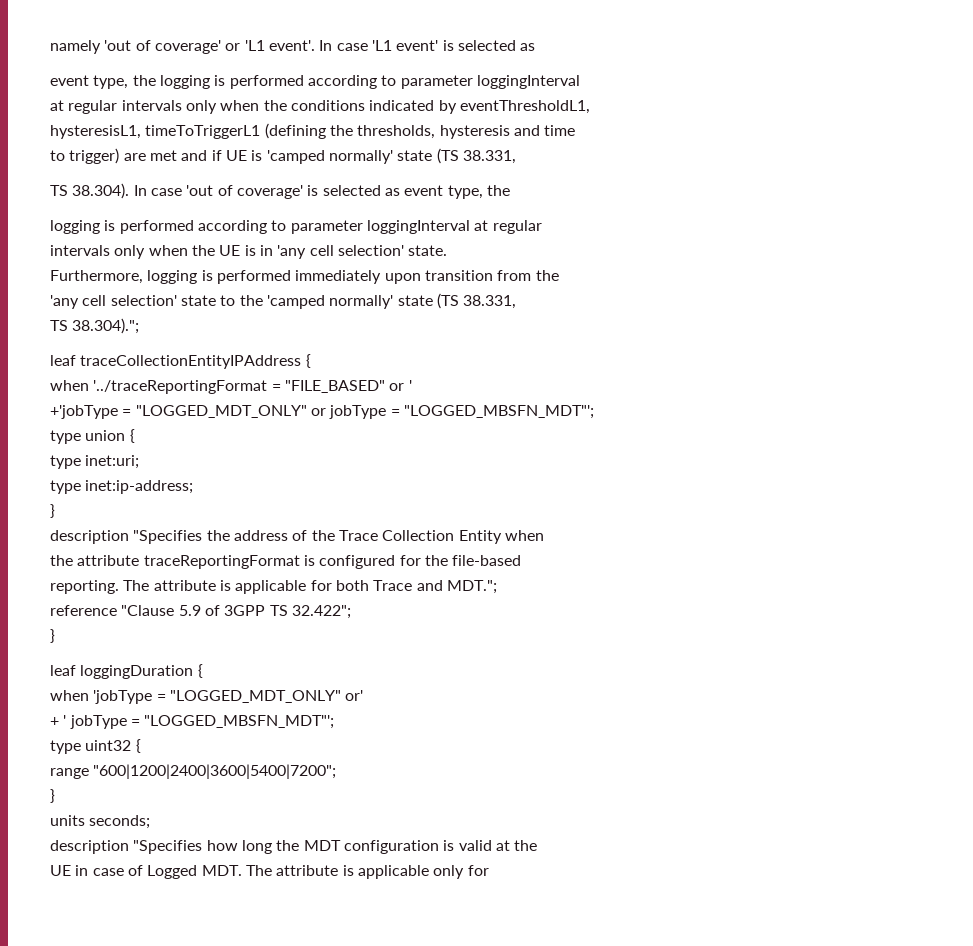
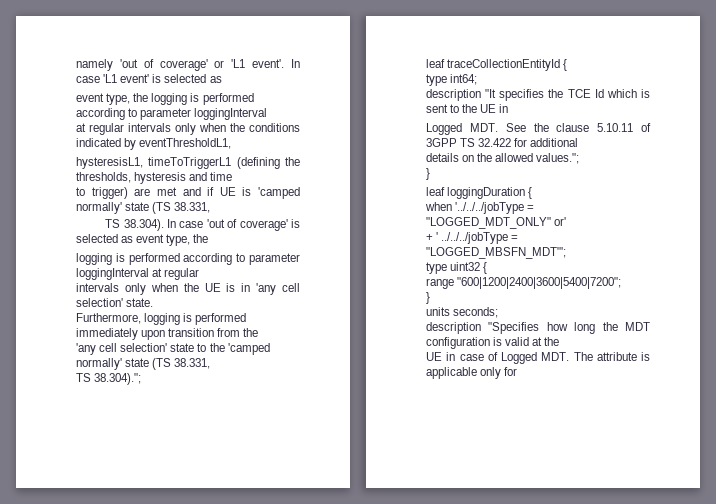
[80,354,311,369] [50,380,412,394] [50,405,594,419] [50,429,135,444] [50,455,140,469] [50,480,194,494] [50,504,55,518] [50,530,544,544] [50,555,522,569] [50,580,497,594] [50,605,351,619] traceCollectionEntityIPAddress { // when '../traceReportingFormat = "FILE_BASED" or ' // +'jobType = "LOGGED_MDT_ONLY" or jobType = "LOGGED_MBSFN_MDT"'; // type union { // type inet:uri; // type inet:ip-address; // } // description "Specifies the address of the Trace Collection Entity when // the attribute traceReportingFormat is configured for the file-based // reporting. The attribute is applicable for both Trace and MDT."; // reference "Clause 5.9 of 3GPP TS 32.422"; -> [447,59,568,71] [426,74,478,86] [426,89,650,101] [426,104,509,113] [426,123,651,135] [426,138,579,147] [426,153,580,164] traceCollectionEntityId { // type int64; // description "It specifies the TCE Id which is sent to the UE in // Logged MDT. See the clause 5.10.11 of 3GPP TS 32.422 for additional // details on the allowed values.";
[93,690,153,704] 'jobType -> [455,202,525,214] '../../../jobType
[69,715,127,729] jobType -> [441,232,509,244] ../../../jobType

